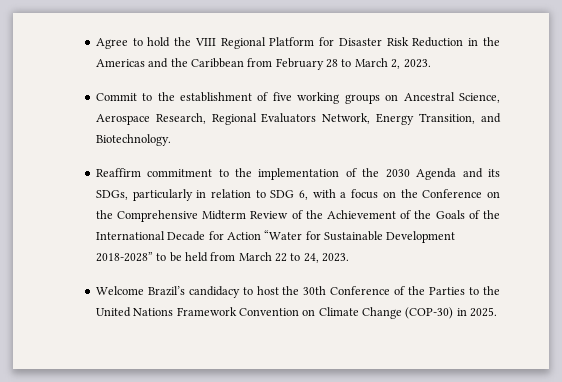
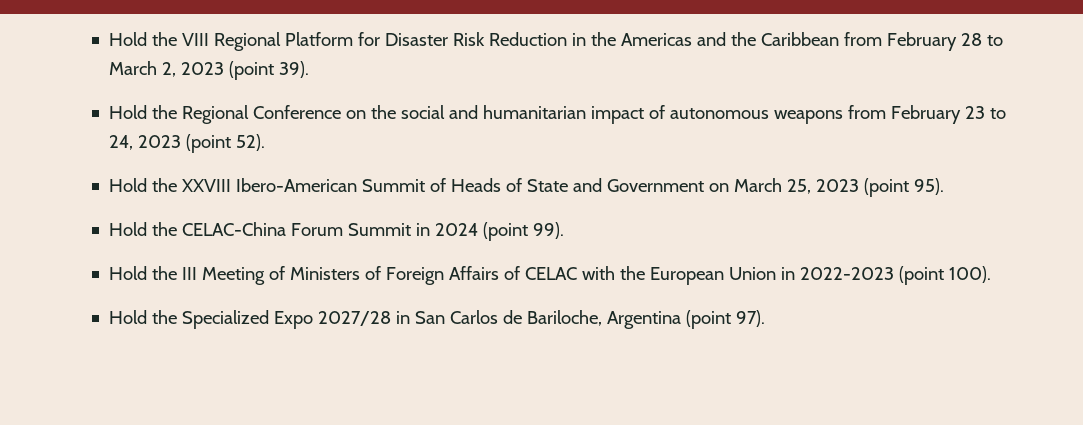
[95,37,171,49] Agree to hold -> [108,32,147,46] Hold
[403,59,431,68] [95,92,500,104] [95,113,501,125] [95,134,171,146] [95,168,500,180] [95,189,500,201] [95,210,500,222] [95,230,456,243] [95,252,350,263] [95,286,501,298] [95,307,498,319] 2023. // Commit to the establishment of five working groups on Ancestral Science, Aerospace Research, Regional Evaluators Network, Energy Transition, and Biotechnology. // Reaffirm commitment to the implementation of the 2030 Agenda and its SDGs, particularly in relation to SDG 6, with a focus on the Conference on the Comprehensive Midterm Review of the Achievement of the Goals of the International Decade for Action “Water for Sustainable Development 2018-2028” to be held from March 22 to 24, 2023. // Welcome Brazil’s candidacy to host the 30th Conference of the Parties to the United Nations Framework Convention on Climate Change (COP-30) in 2025. -> [180,61,309,80] [108,105,1006,124] [108,134,265,153] [108,178,944,197] [108,222,564,241] [108,266,991,285] [108,310,765,329] 2023 (point 39). // Hold the Regional Conference on the social and humanitarian impact of autonomous weapons from February 23 to 24, 2023 (point 52). // Hold the XXVIII Ibero-American Summit of Heads of State and Government on March 25, 2023 (point 95). // Hold the CELAC-China Forum Summit in 2024 (point 99). // Hold the III Meeting of Ministers of Foreign Affairs of CELAC with the European Union in 2022-2023 (point 100). // Hold the Specialized Expo 2027/28 in San Carlos de Bariloche, Argentina (point 97).

